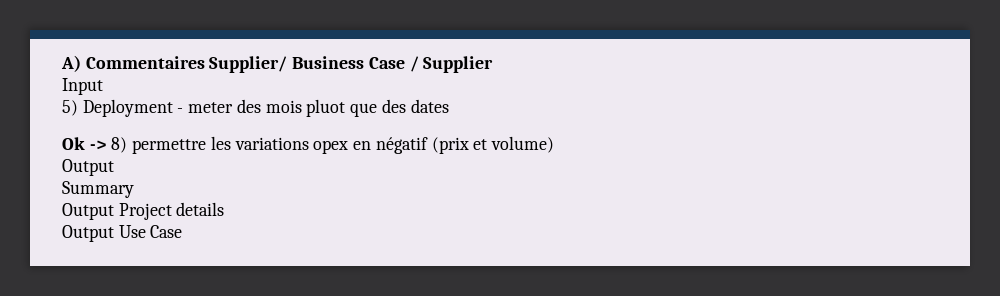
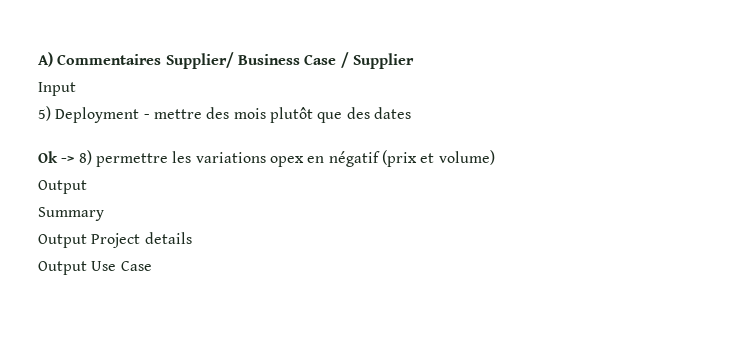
[188,102,234,113] meter -> [153,109,202,119] mettre
[306,99,346,117] pluot -> [269,107,313,123] plutôt

